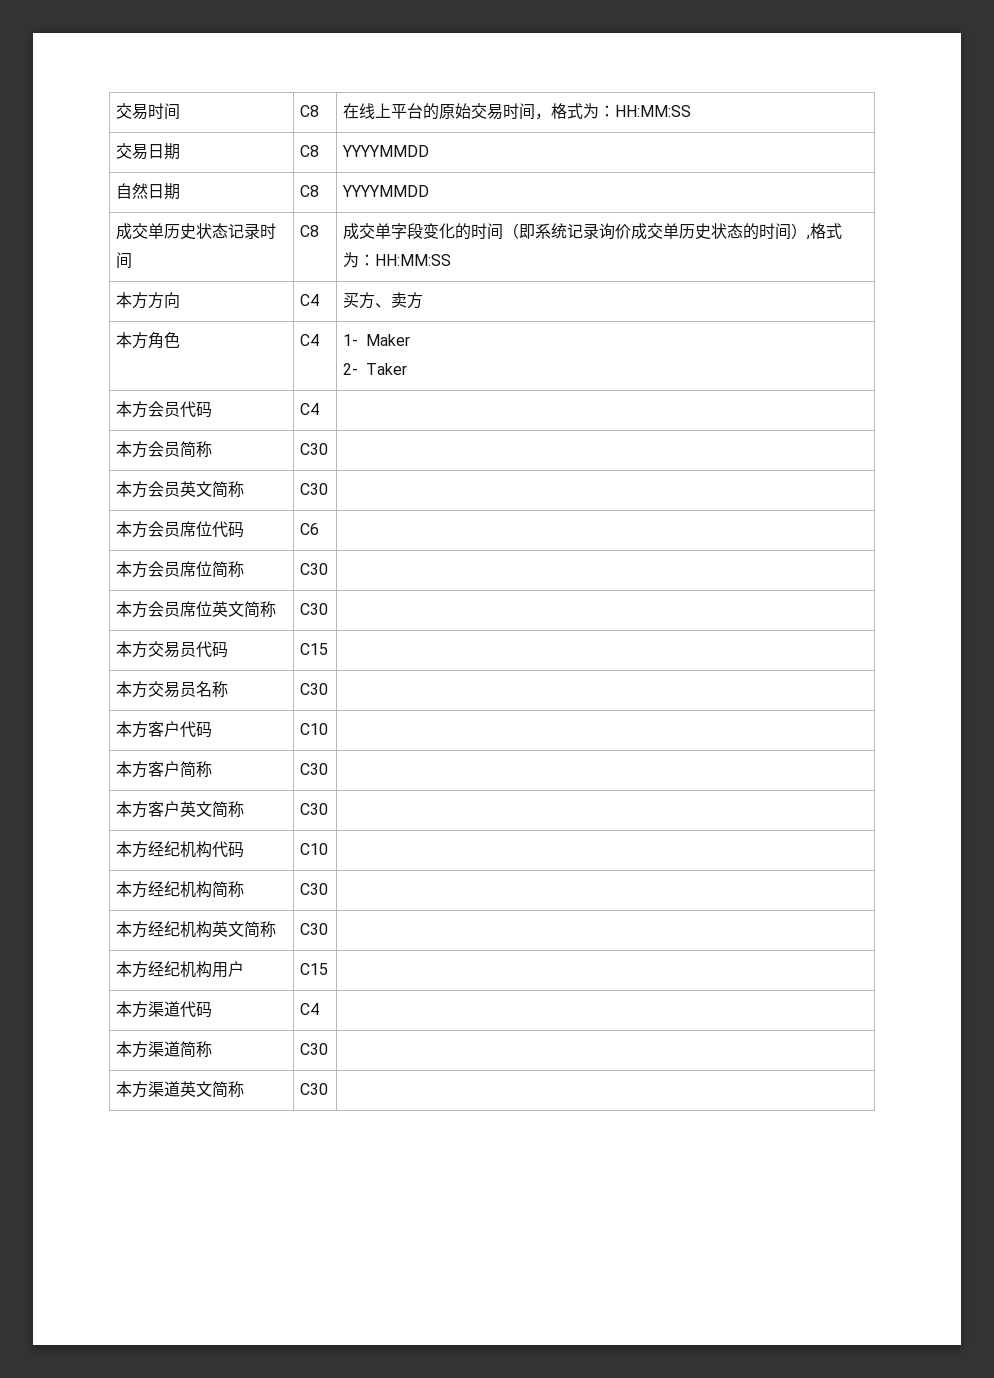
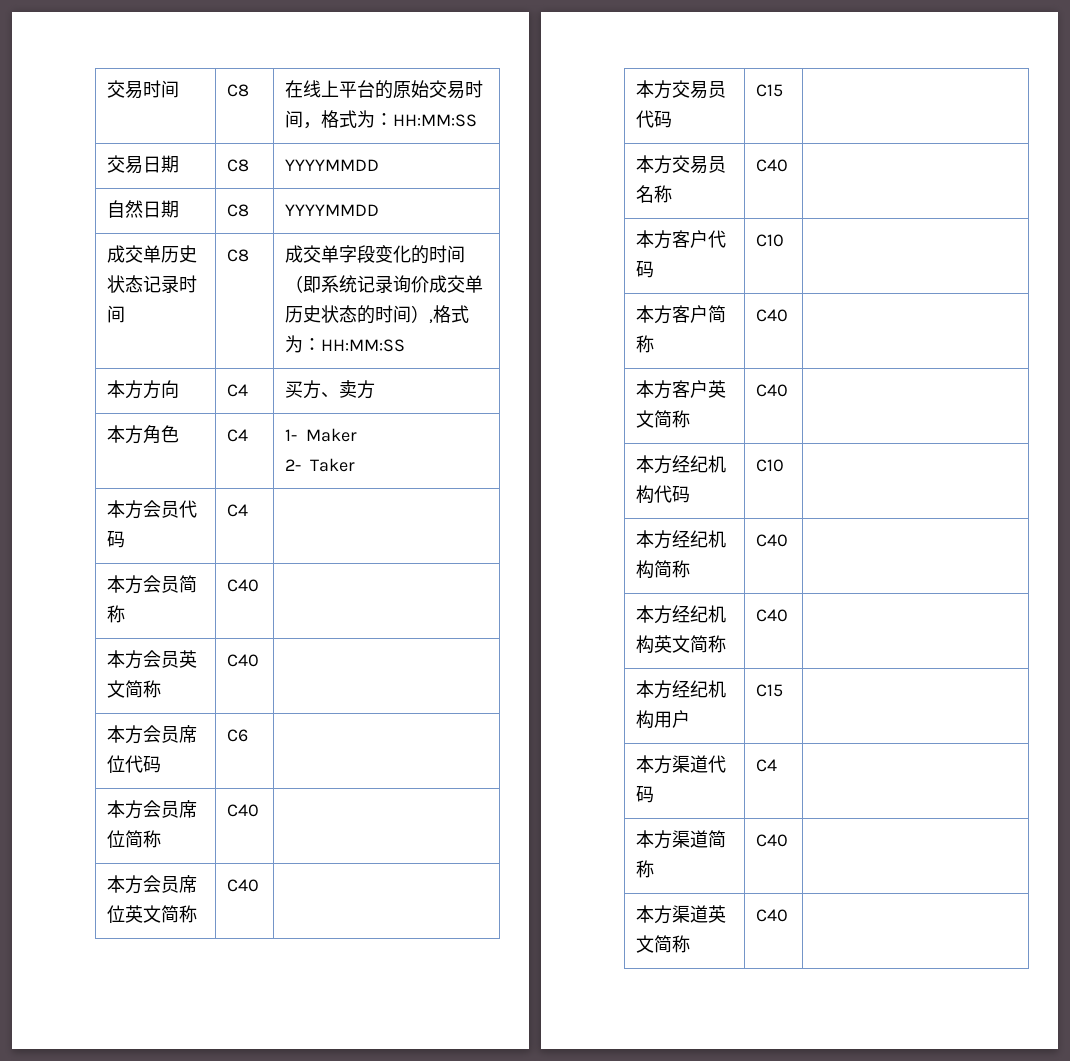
[300,443,329,455] C30 -> [227,579,260,592] C40
[300,483,329,495] C30 -> [227,654,260,667] C40
[300,563,329,575] C30 -> [227,804,260,817] C40
[300,603,329,615] C30 -> [227,879,260,892] C40
[300,683,329,695] C30 -> [756,159,789,172] C40
[300,763,329,775] C30 -> [756,309,789,322] C40
[300,803,329,815] C30 -> [756,384,789,397] C40
[300,883,329,895] C30 -> [756,534,789,547] C40
[300,923,329,935] C30 -> [756,609,789,622] C40
[300,1043,329,1055] C30 -> [756,834,789,847] C40
[300,1083,329,1095] C30 -> [756,909,789,922] C40

